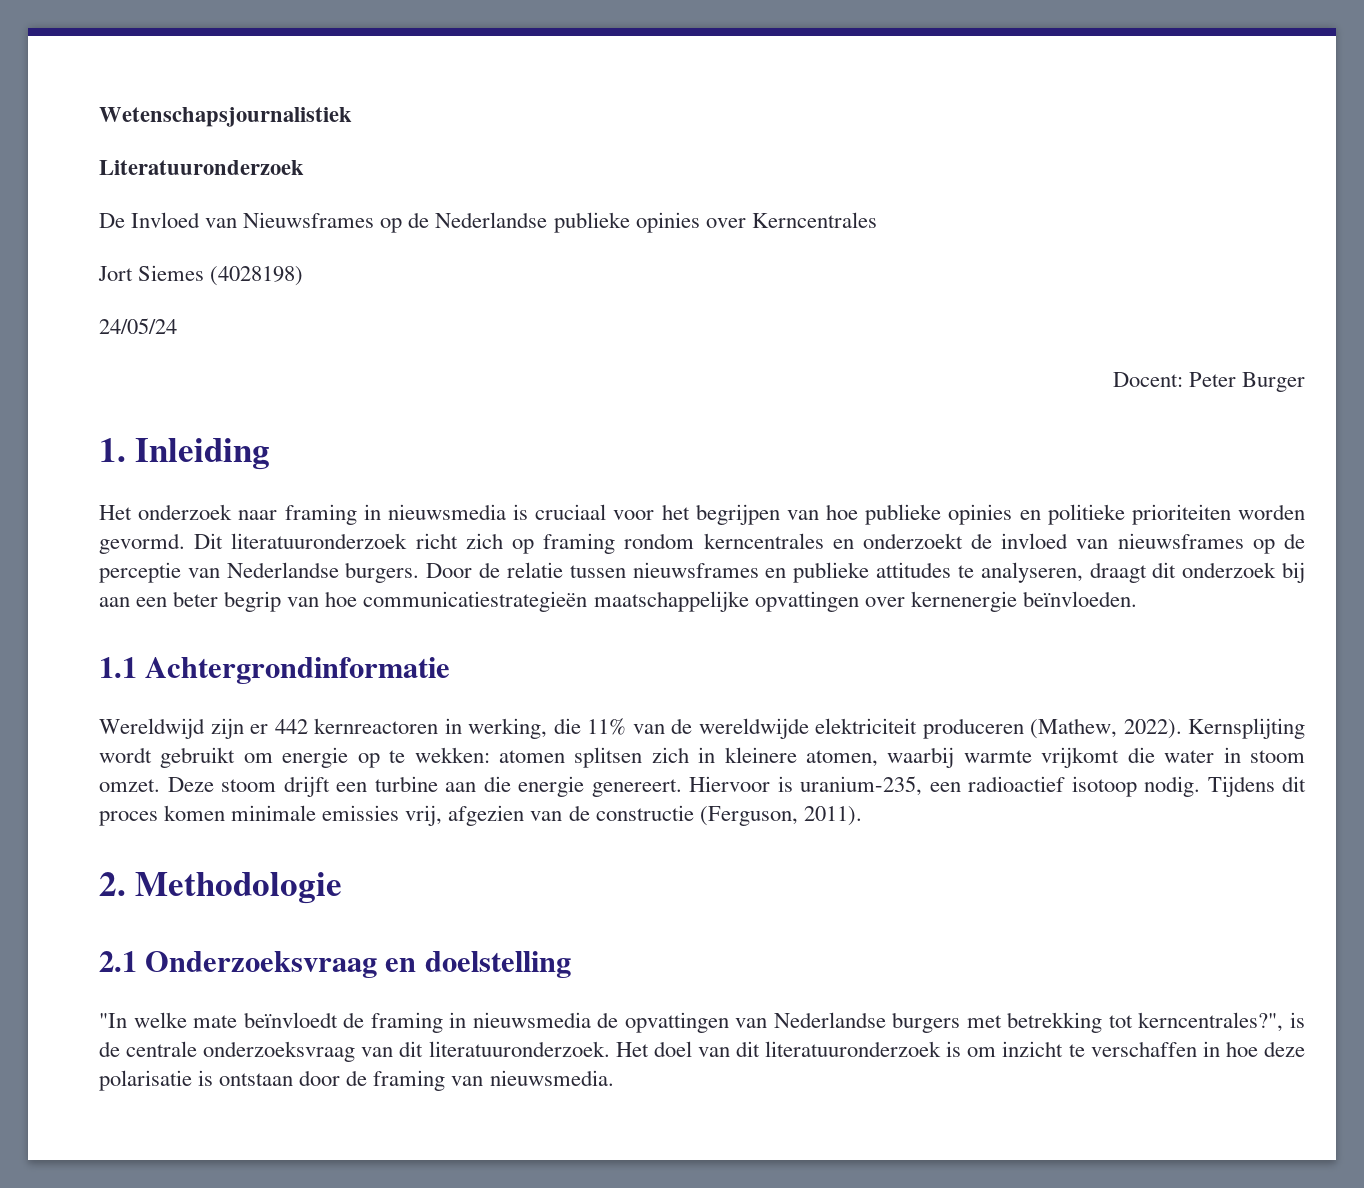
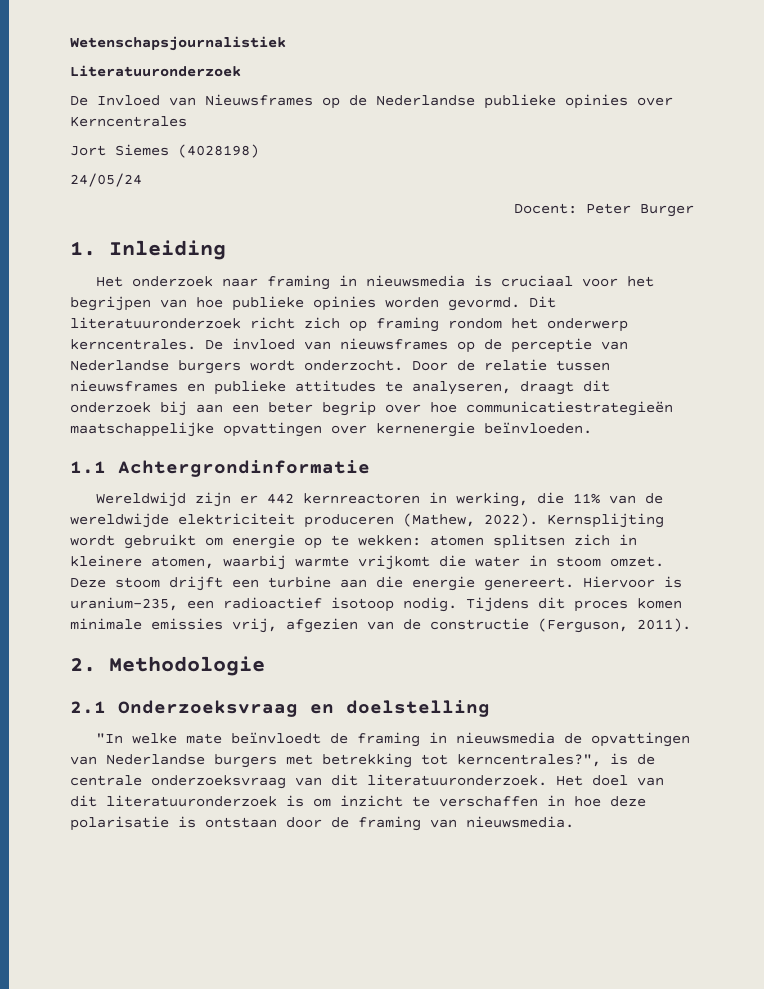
[1019,504,1231,525] en politieke prioriteiten -> (376, 303) none
[703,533,993,549] kerncentrales en onderzoekt de -> [511,318,628,332] [70,339,223,350] het onderwerp kerncentrales. De
[345,562,420,583] burgers. -> [178,360,403,374] burgers wordt onderzocht.
[287,597,320,607] van -> [385,404,421,413] over

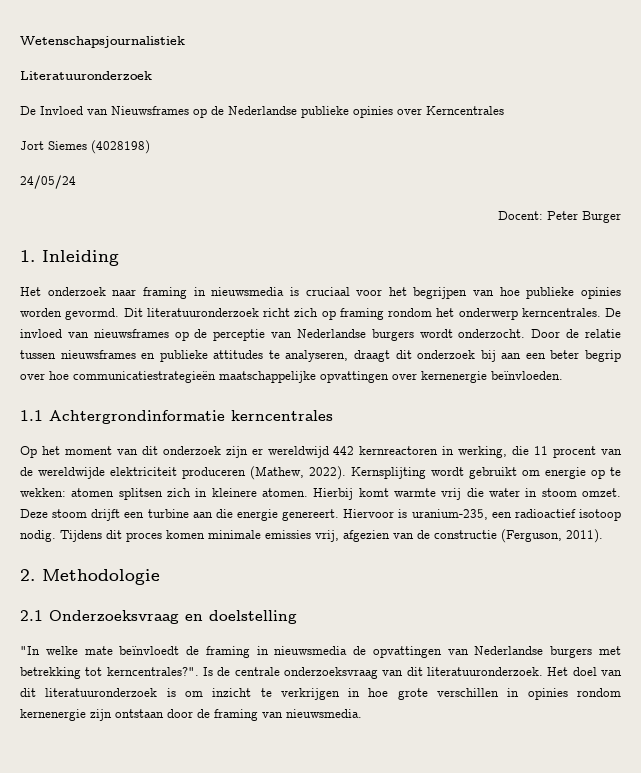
[96,492,187,507] // Wereldwijd -> [231,410,333,421] [20,446,221,458] kerncentrales // Op het moment van dit onderzoek
(259, 499) none -> [267,446,329,458] wereldwijd
[573,493,601,504] 11% -> [534,446,597,458] 11 procent
[151,555,430,570] atomen, waarbij warmte vrijkomt -> [262,488,462,500] atomen. Hierbij komt warmte vrij
[457,753,628,767] kerncentrales?", is -> [106,667,213,676] kerncentrales?". Is
[439,796,538,807] verschaffen -> [280,688,340,700] verkrijgen
[610,796,646,807] [70,816,196,831] deze polarisatie is -> [397,688,622,700] [20,709,112,721] grote verschillen in opinies rondom kernenergie zijn

